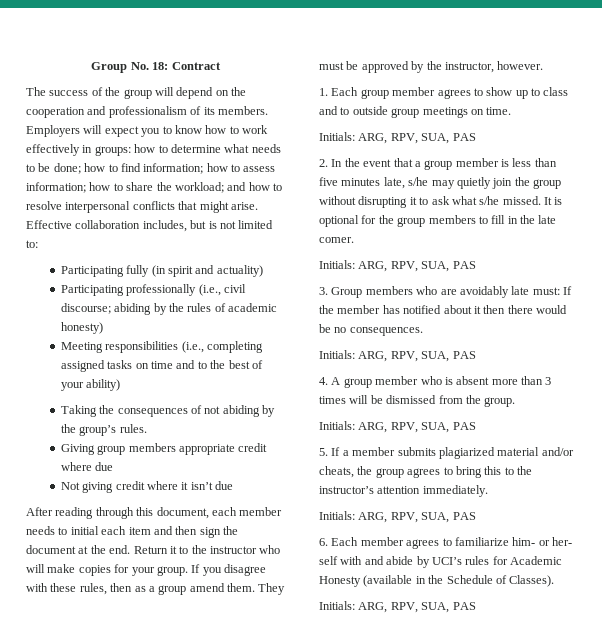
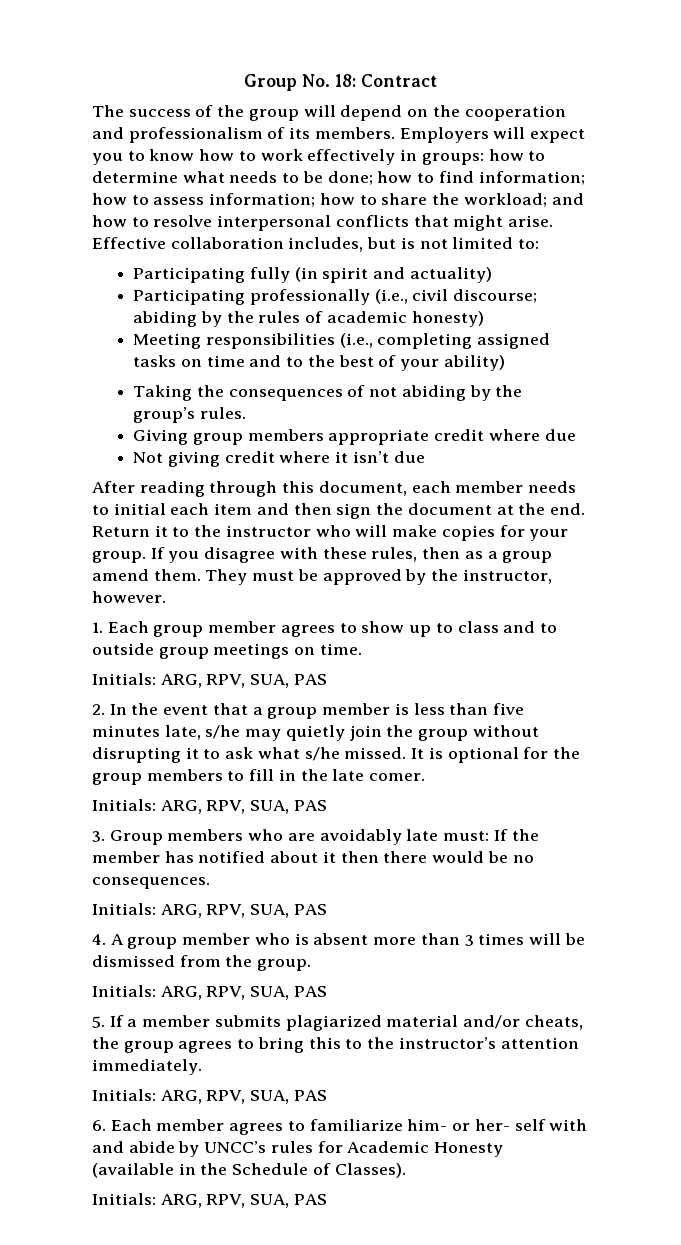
[431,557,462,565] UCI’s -> [204,1141,267,1153] UNCC’s

